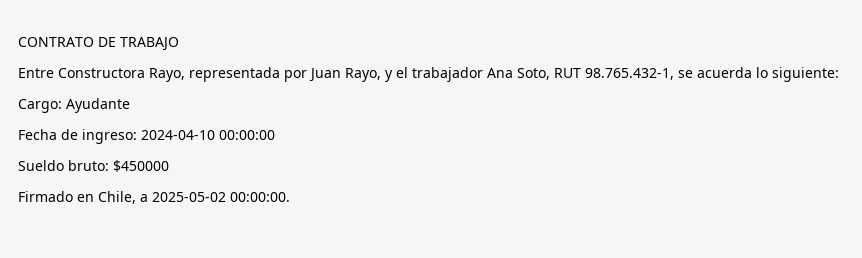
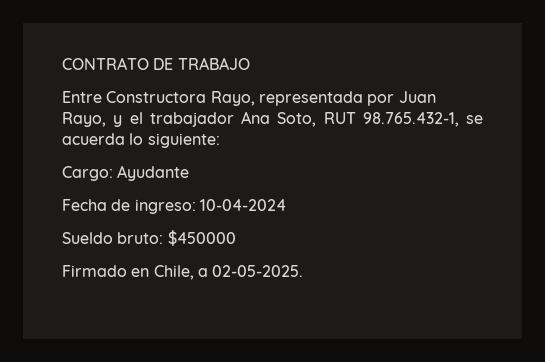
[141,130,275,140] 2024-04-10 00:00:00 -> [199,199,286,211] 10-04-2024
[152,192,290,202] 2025-05-02 00:00:00. -> [212,265,304,277] 02-05-2025.

